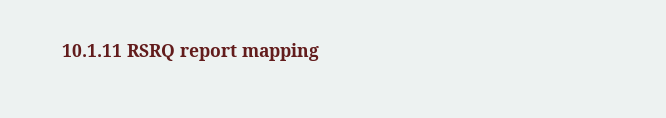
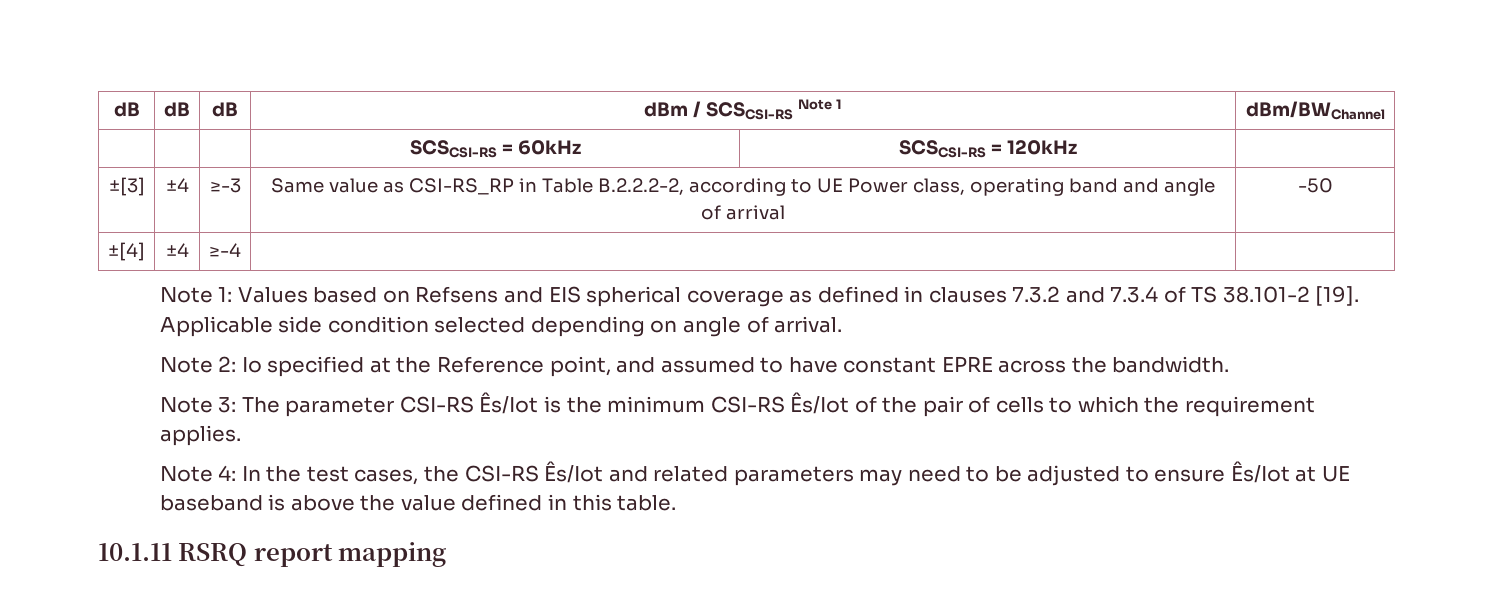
(62, 50) none -> [113,102,140,117] [164,102,190,117] [212,102,238,117] [643,99,843,120] [1245,101,1385,120] [409,140,581,158] [898,140,1077,158] [108,177,145,196] [165,178,189,192] [209,178,241,193] [271,178,1215,196] [701,205,785,220] [1297,178,1333,193] [108,242,145,261] [165,243,189,257] [209,243,241,257] [159,286,1360,307] [159,316,843,337] [159,356,1230,377] [159,392,1315,417] [159,425,241,446] [159,461,1350,486] [159,494,677,511] dB | dB | dB | dBm / SCSCSI-RS Note 1 | dBm/BWChannel // | | | SCSCSI-RS = 60kHz | SCSCSI-RS = 120kHz | // ±[3] | ±4 | ≥-3 | Same value as CSI-RS_RP in Table B.2.2.2-2, according to UE Power class, operating band and angle of arrival | -50 // ±[4] | ±4 | ≥-4 | | // Note 1: Values based on Refsens and EIS spherical coverage as defined in clauses 7.3.2 and 7.3.4 of TS 38.101-2 [19]. Applicable side condition selected depending on angle of arrival. // Note 2: Io specified at the Reference point, and assumed to have constant EPRE across the bandwidth. // Note 3: The parameter CSI-RS Ês/Iot is the minimum CSI-RS Ês/Iot of the pair of cells to which the requirement applies. // Note 4: In the test cases, the CSI-RS Ês/Iot and related parameters may need to be adjusted to ensure Ês/Iot at UE baseband is above the value defined in this table. //

